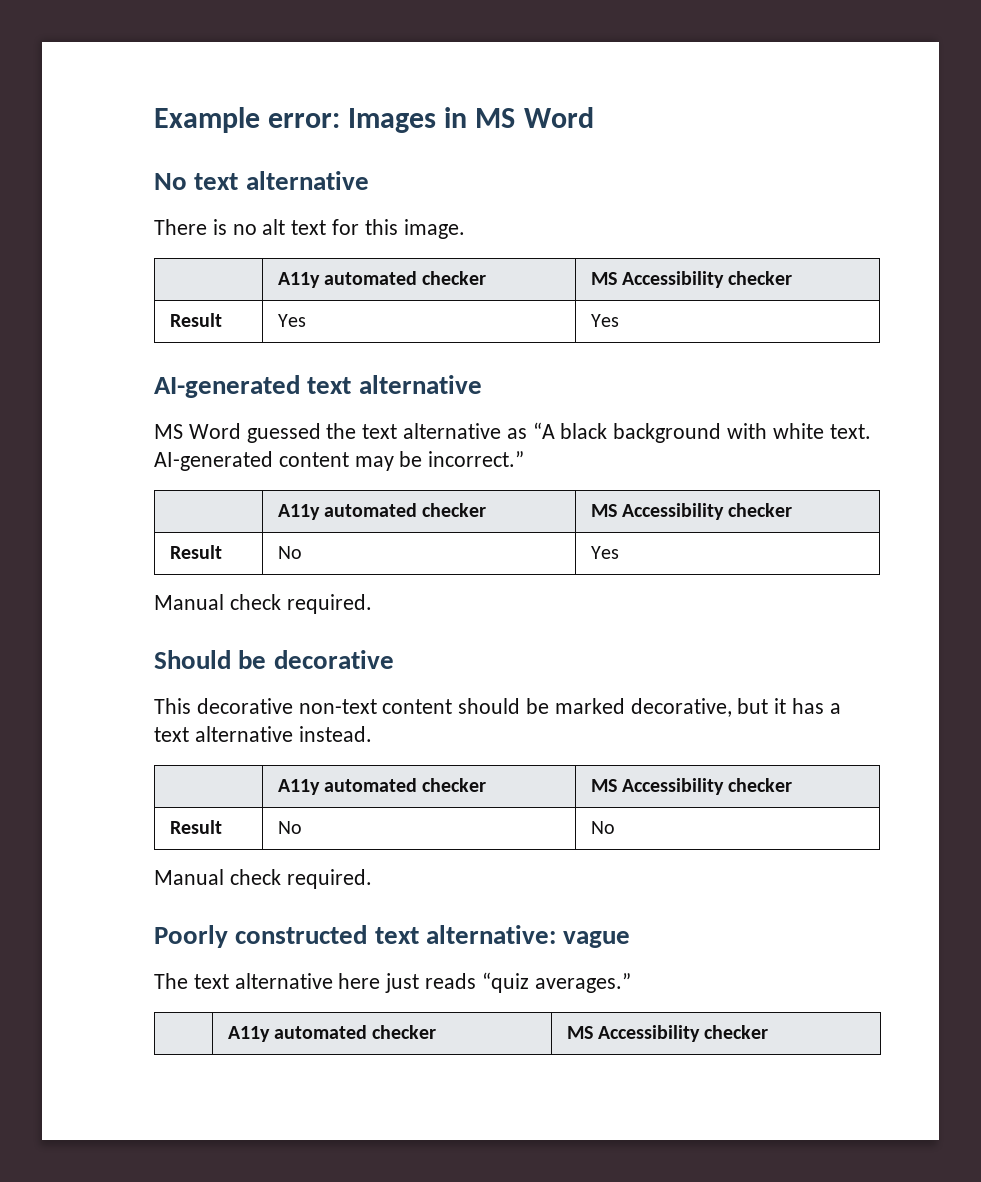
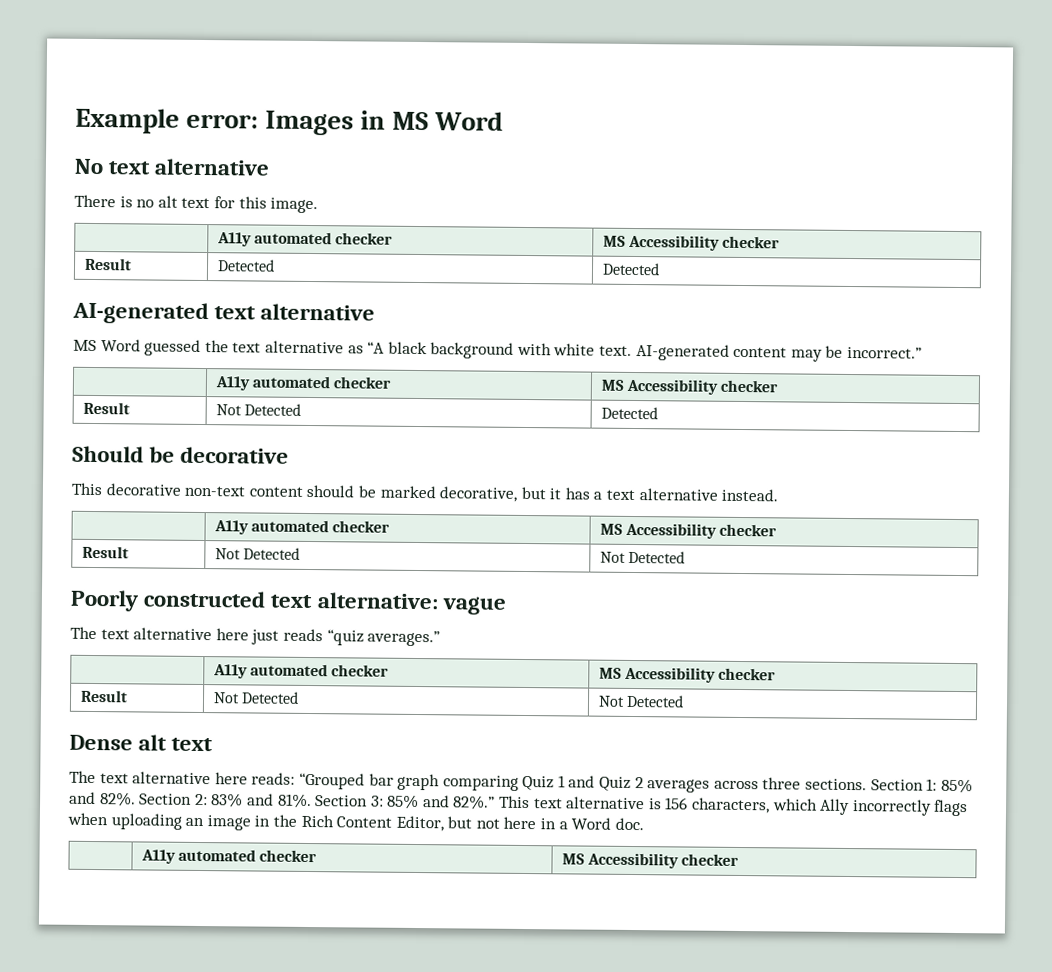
[277,314,306,327] [590,314,619,327] Yes | Yes -> [216,259,275,272] [601,262,660,276] Detected | Detected
[277,546,302,559] [590,546,619,559] [154,594,372,614] No | Yes // Manual check required. -> [215,403,302,416] [600,406,658,420] Not Detected | Detected
[277,821,302,834] [590,821,615,834] [154,869,372,889] No | No // Manual check required. -> [214,547,301,560] [599,550,686,564] Not Detected | Not Detected
(769, 1032) none -> [79,689,128,703] [212,691,300,704] [597,694,685,708] [69,734,214,752] [69,770,973,794] [69,791,969,817] [67,812,644,832] [140,848,318,864] [561,852,740,869] // Result | Not Detected | Not Detected // Dense alt text // The text alternative here reads: “Grouped bar graph comparing Quiz 1 and Quiz 2 averages across three sections. Section 1: 85% and 82%. Section 2: 83% and 81%. Section 3: 85% and 82%.” This text alternative is 156 characters, which Ally incorrectly flags when uploading an image in the Rich Content Editor, but not here in a Word doc. // | A11y automated checker | MS Accessibility checker

